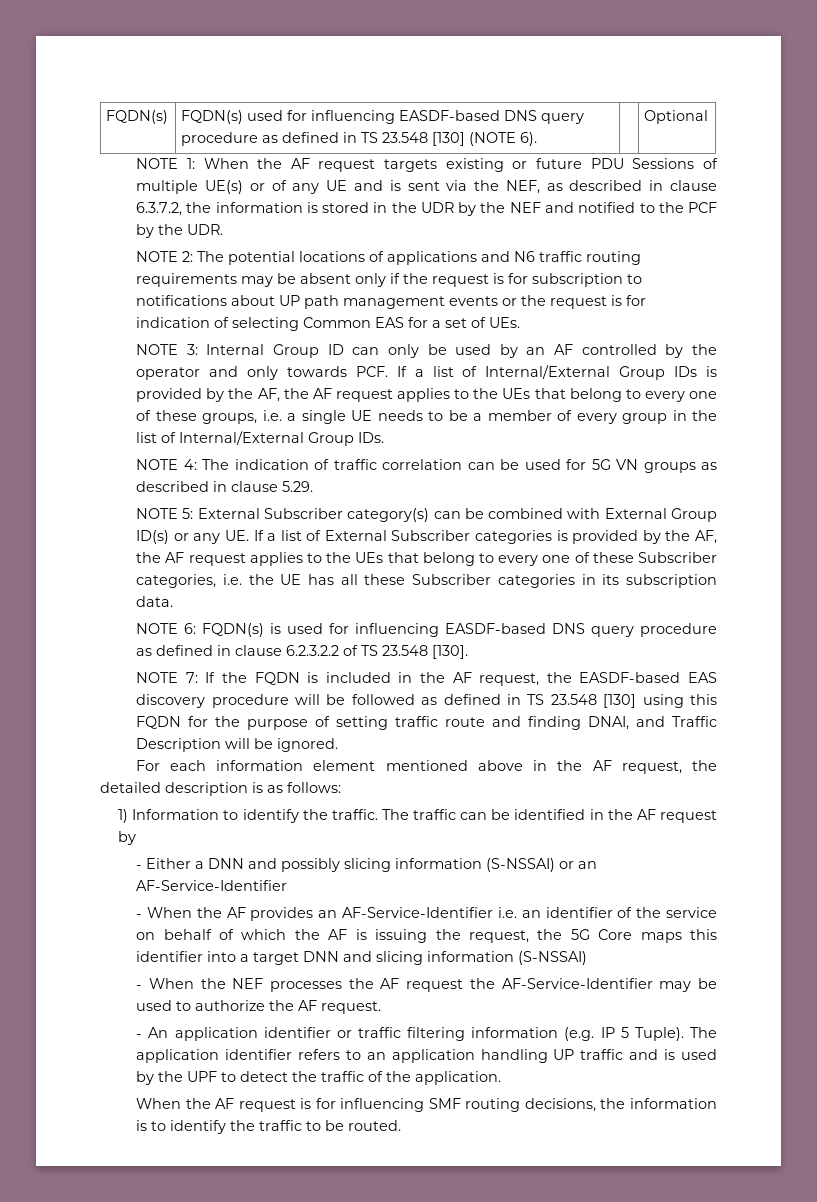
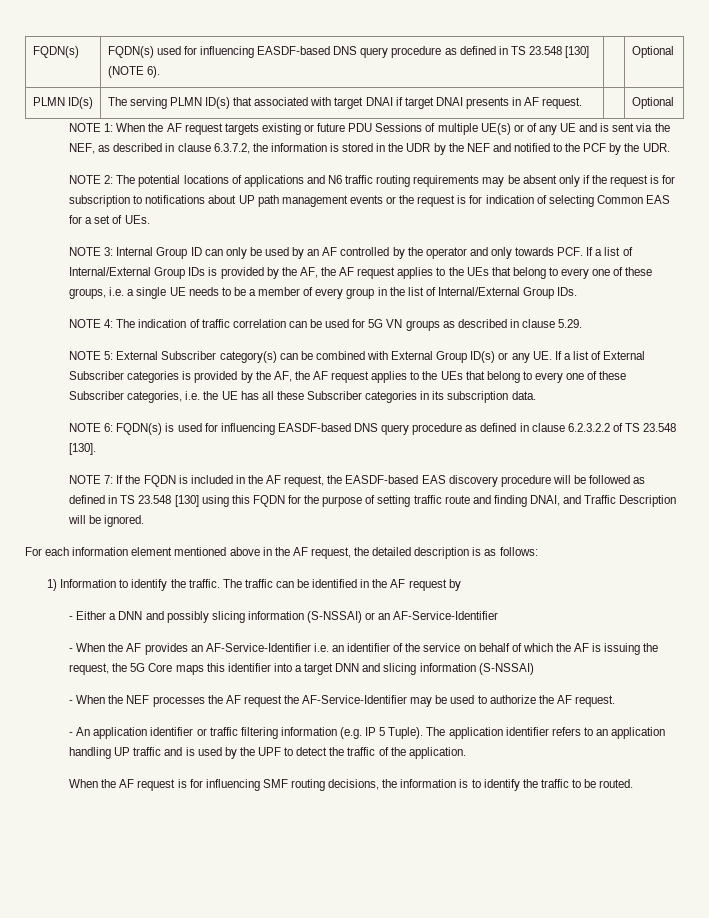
(709, 117) none -> [32,97,93,109] [107,97,583,109] [631,97,674,109] // PLMN ID(s) | The serving PLMN ID(s) that associated with target DNAI if target DNAI presents in AF request. | | Optional

